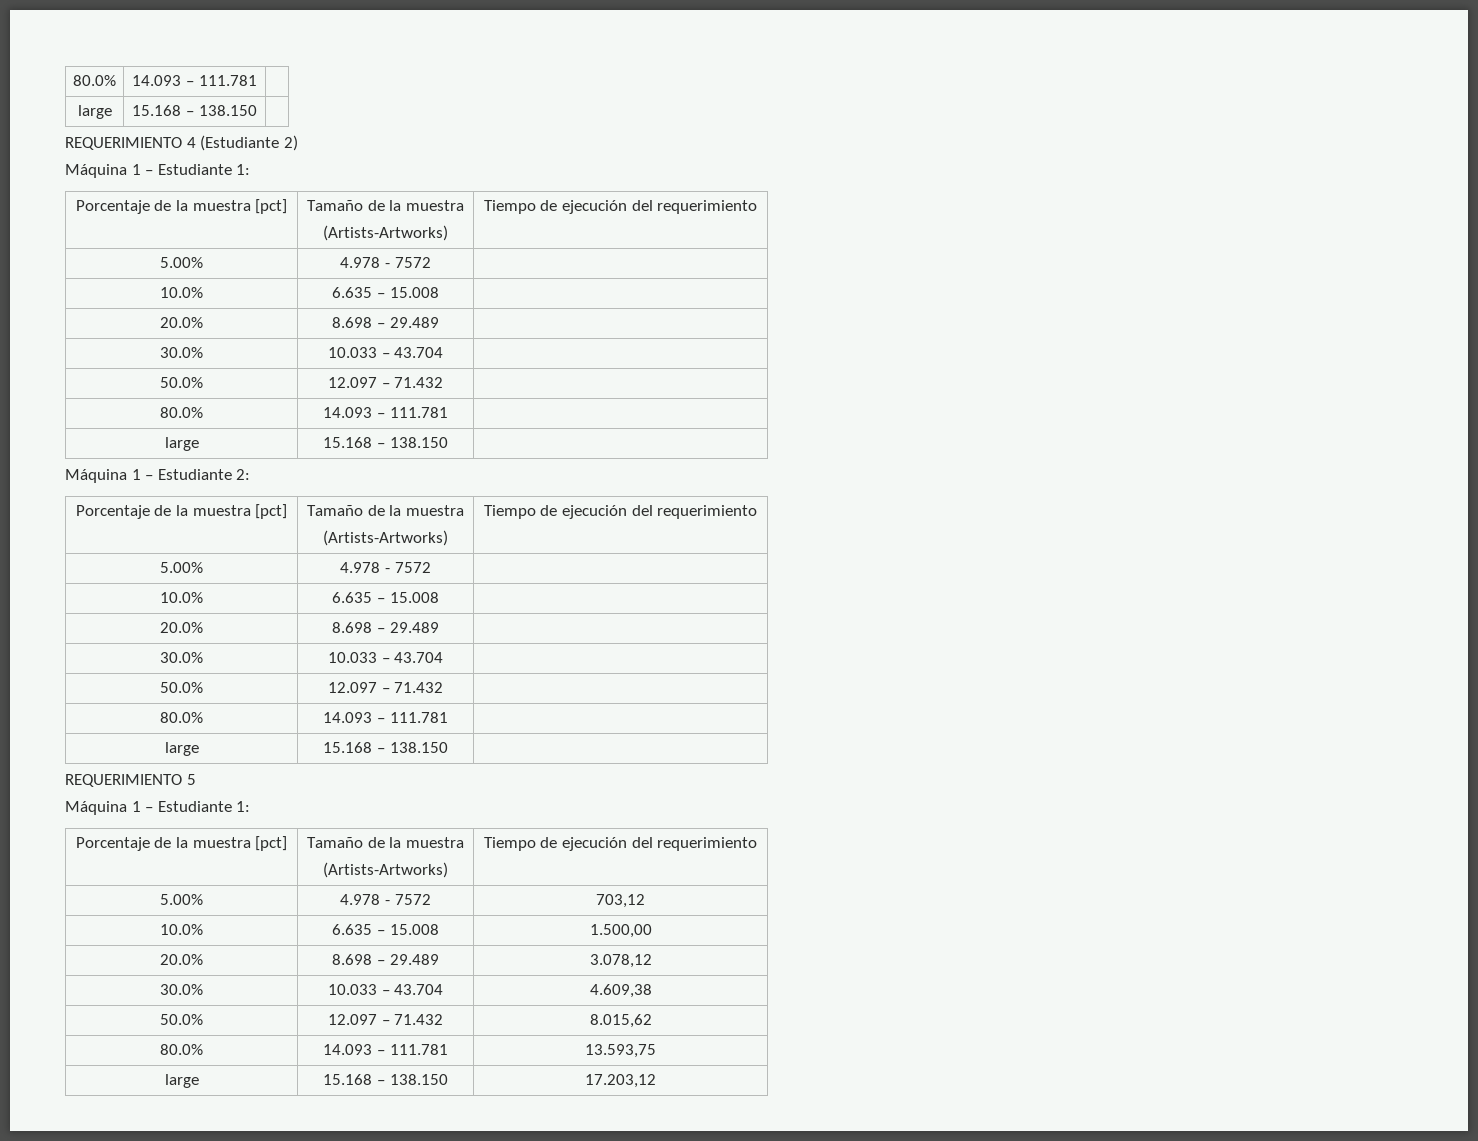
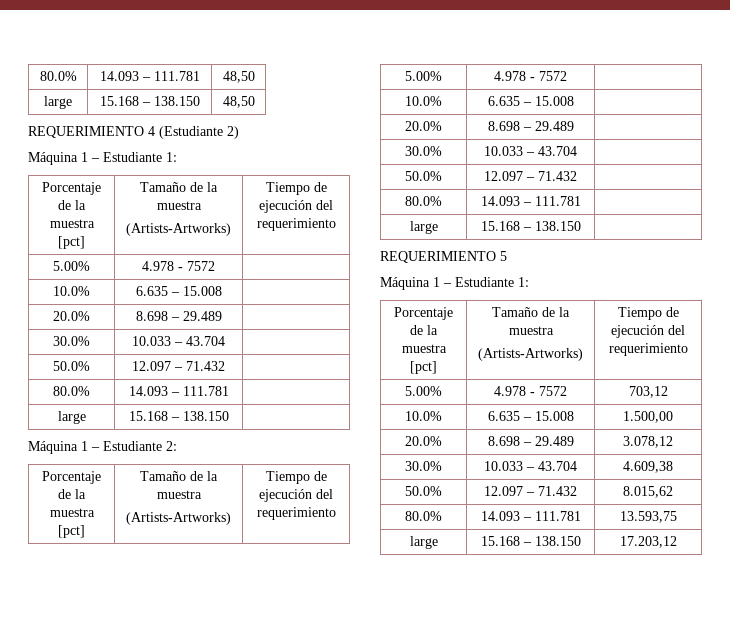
[73,75,116,86] [132,75,257,86] [77,105,112,119] [132,105,257,116] 80.0% | 14.093 – 111.781 | // large | 15.168 – 138.150 | -> [39,71,77,81] [99,71,200,81] [222,71,255,83] [44,96,72,109] [99,96,200,106] [222,96,255,108] 80.0% | 14.093 – 111.781 | 48,50 // large | 15.168 – 138.150 | 48,50

